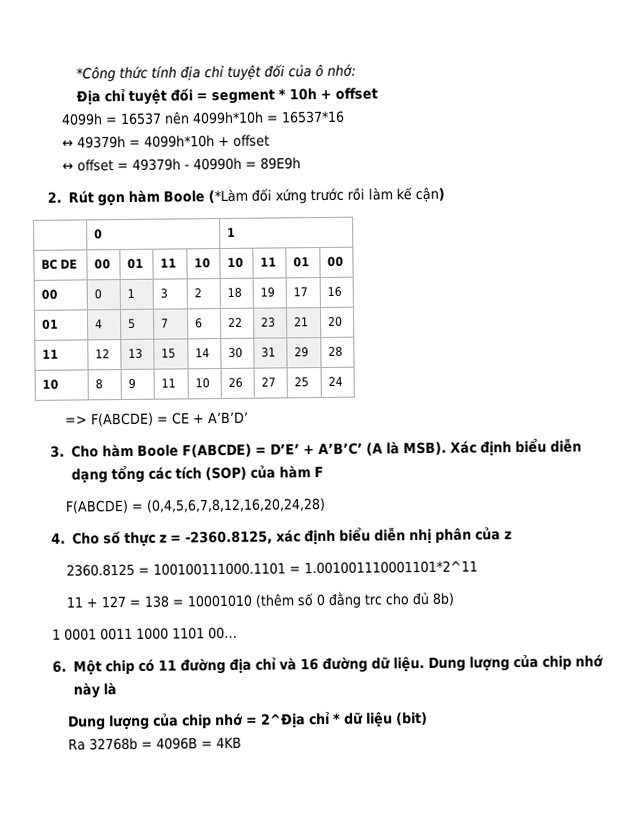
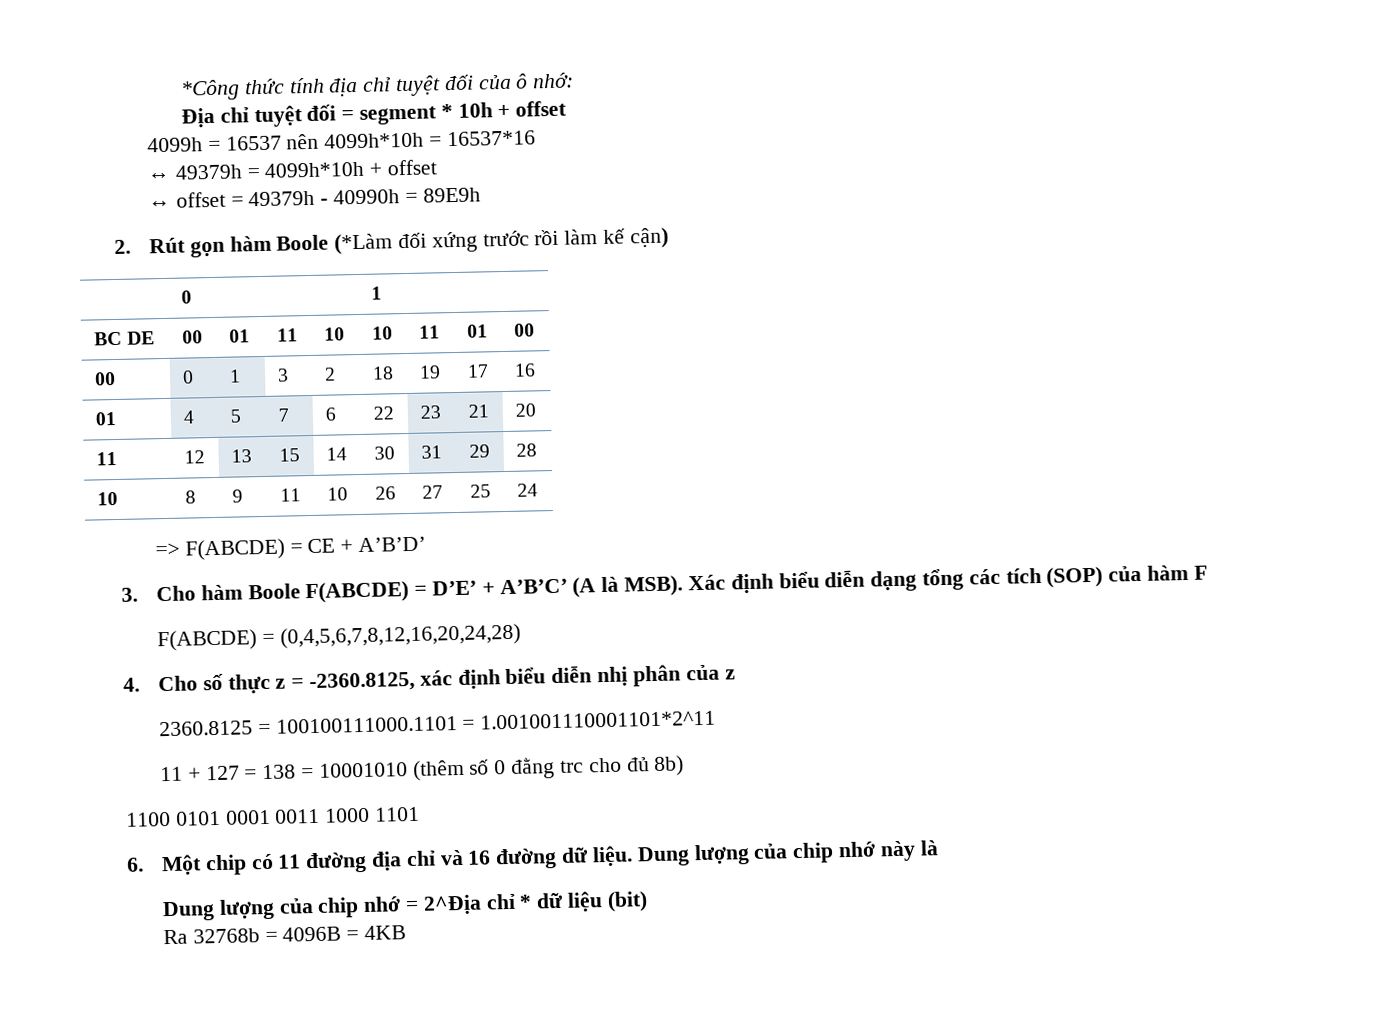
[52,628,62,640] 1 -> [126,810,221,827] 1100 0101
[208,626,239,640] 00… -> (421, 814) none

